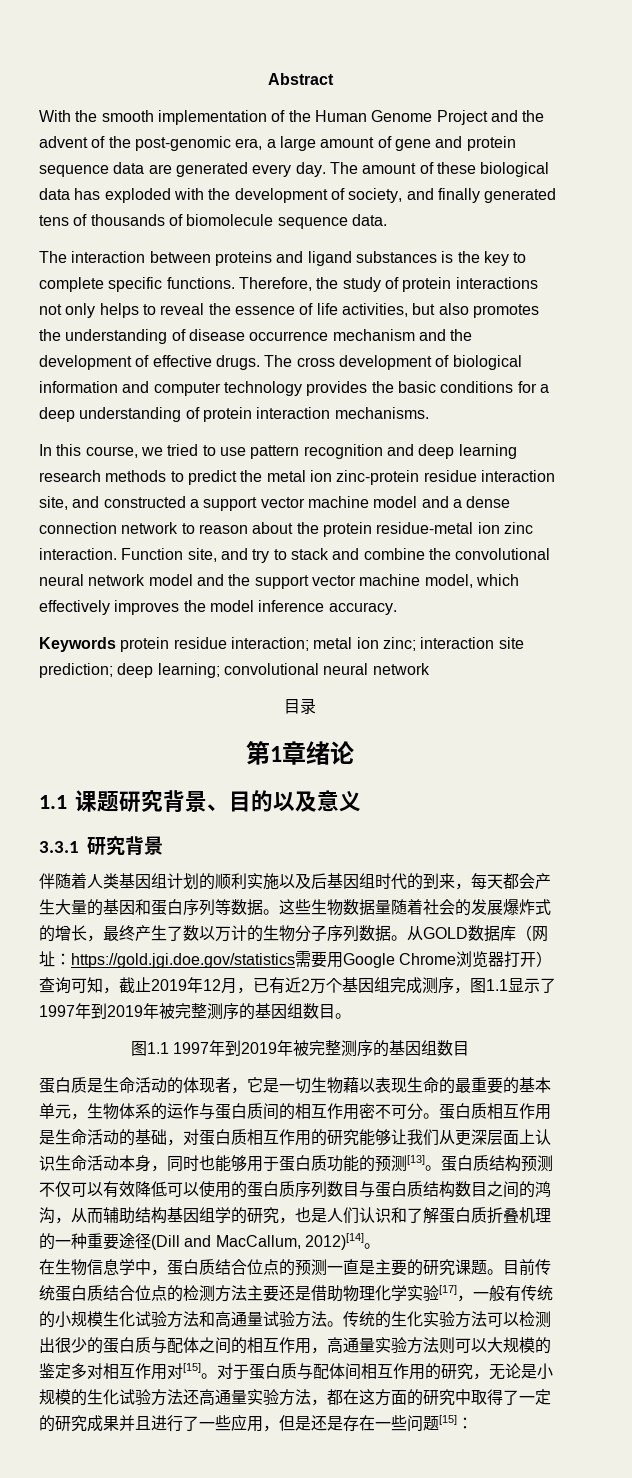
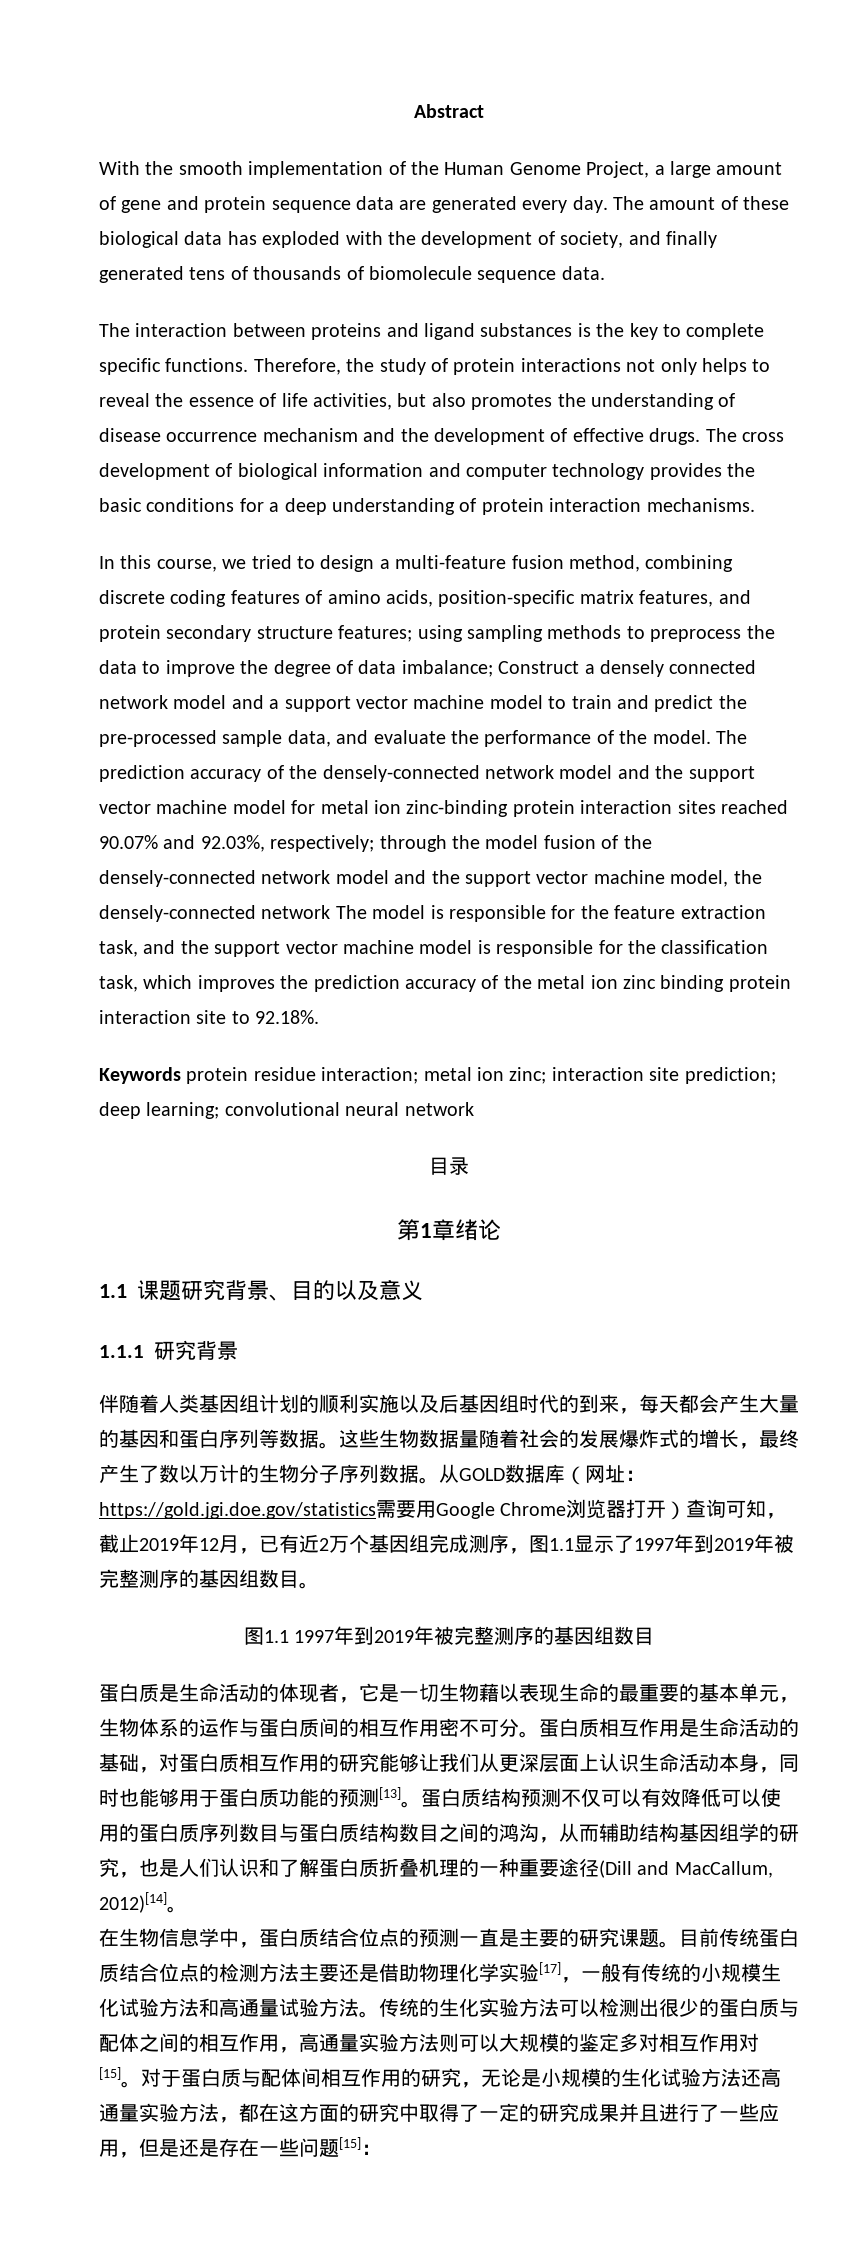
[436,110,545,125] [39,136,263,151] Project and the advent of the post-genomic era, -> [586,161,650,178] Project,
[219,444,517,459] [39,470,555,485] [39,496,186,510] use pattern recognition and deep learning research methods to predict the metal ion zinc-protein residue interaction site, and constructed -> [320,555,734,572] [99,590,751,607] [99,625,775,642] [99,660,757,677] [99,695,264,709] design a multi-feature fusion method, combining discrete coding features of amino acids, position-specific matrix features, and protein secondary structure features; using sampling methods to preprocess the data to improve the degree of data imbalance; Construct a densely connected network model and
[421,496,511,508] [39,522,533,537] [39,548,551,563] [39,574,84,586] and a dense connection network to reason about the protein residue-metal ion zinc interaction. Function site, and try to stack and combine the convolutional neural -> [548,695,747,712] [99,730,747,747] [99,765,755,782] [99,800,788,817] [99,835,652,852] [99,870,256,887] to train and predict the pre-processed sample data, and evaluate the performance of the model. The prediction accuracy of the densely-connected network model and the support vector machine model for metal ion zinc-binding protein interaction sites reached 90.07% and 92.03%, respectively; through the model fusion of the densely-connected
[475,574,519,586] [39,600,397,615] which effectively improves the model inference accuracy. -> [733,870,762,884] [99,905,766,922] [99,940,769,957] [99,975,791,992] [99,1010,320,1024] the densely-connected network The model is responsible for the feature extraction task, and the support vector machine model is responsible for the classification task, which improves the prediction accuracy of the metal ion zinc binding protein interaction site to 92.18%.
[39,841,79,853] 3.3.1 -> [99,1345,144,1358] 1.1.1

